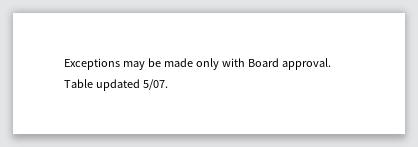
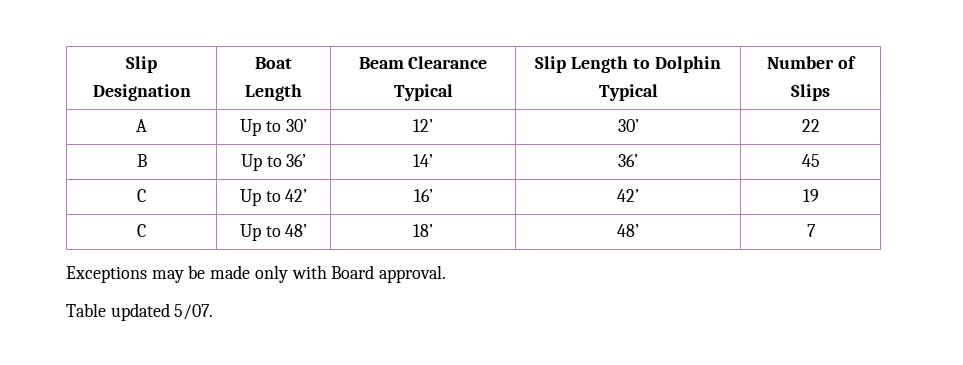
(64, 64) none -> [126,56,157,73] [92,84,191,101] [255,57,292,69] [245,84,302,101] [358,56,488,69] [393,84,453,101] [535,56,721,73] [598,84,658,101] [767,56,856,69] [791,84,830,101] [136,119,147,132] [240,119,307,136] [413,119,434,132] [617,119,639,132] [801,119,820,132] [136,154,147,167] [240,154,307,171] [413,154,434,167] [618,154,638,167] [801,154,820,167] [137,189,146,202] [239,189,308,206] [413,189,433,202] [617,189,639,202] [802,189,819,202] [137,224,146,237] [239,224,308,241] [413,224,434,237] [617,224,639,237] [806,224,816,237] Slip Designation | Boat Length | Beam Clearance Typical | Slip Length to Dolphin Typical | Number of Slips // A | Up to 30’ | 12’ | 30’ | 22 // B | Up to 36’ | 14’ | 36’ | 45 // C | Up to 42’ | 16’ | 42’ | 19 // C | Up to 48’ | 18’ | 48’ | 7 //

